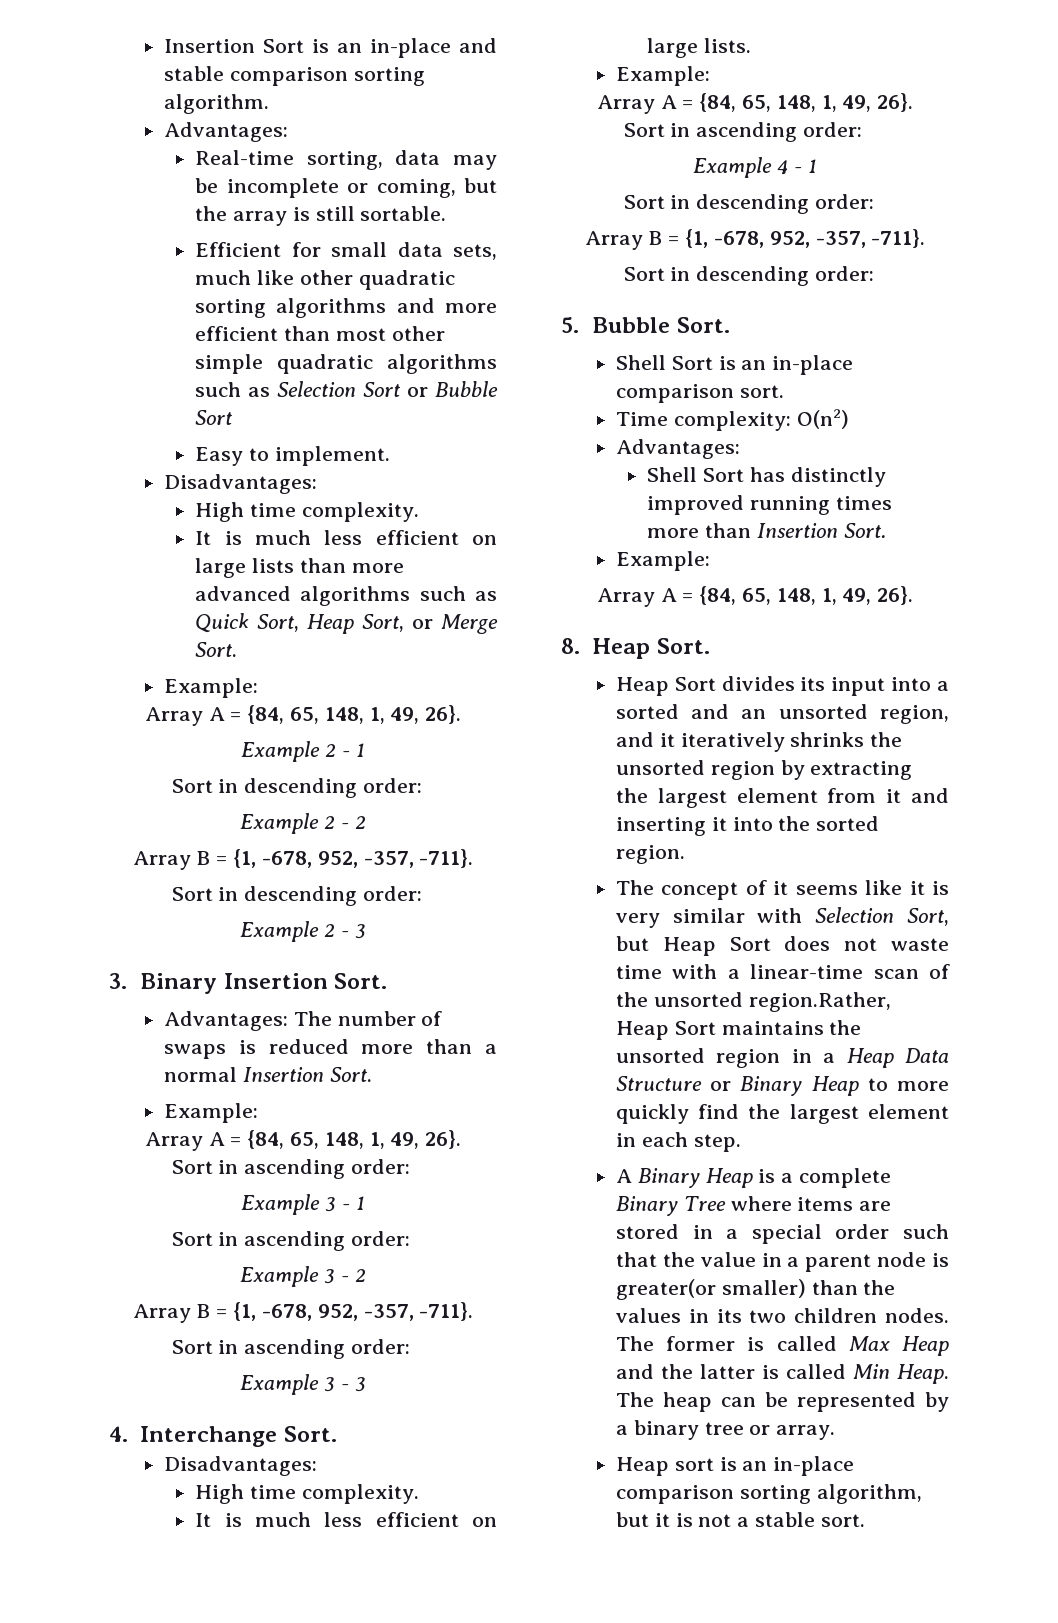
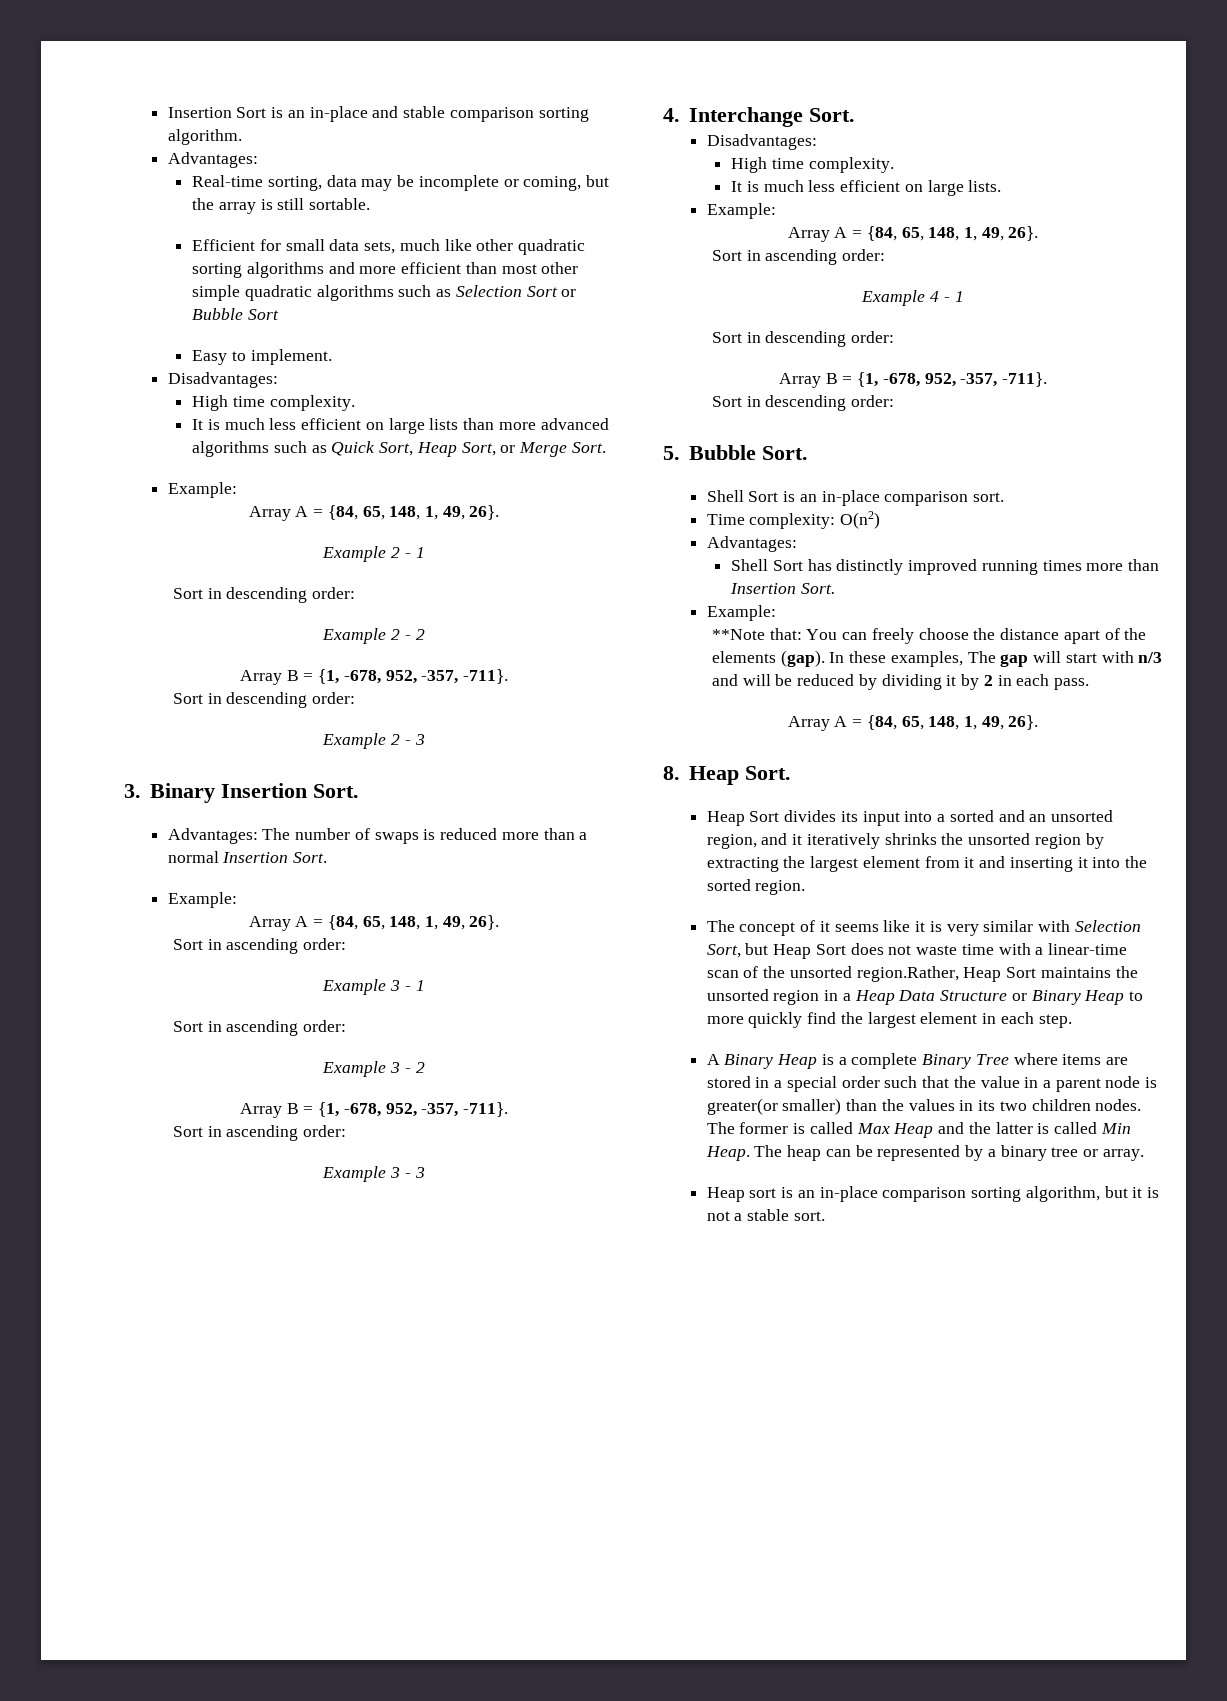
(710, 561) none -> [711,628,1147,644] [711,650,1163,667] [711,674,1089,690] // **Note that: You can freely choose the distance apart of the elements (gap). In these examples, The gap will start with n/3 and will be reduced by dividing it by 2 in each pass.

